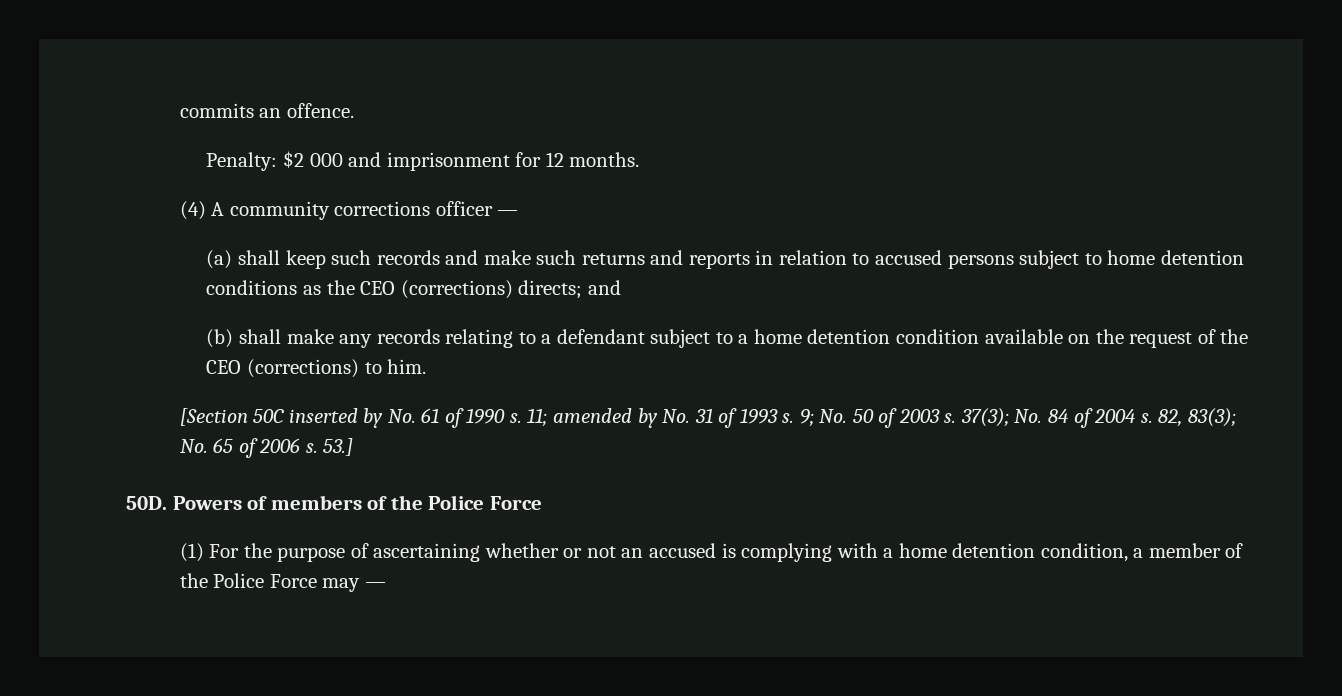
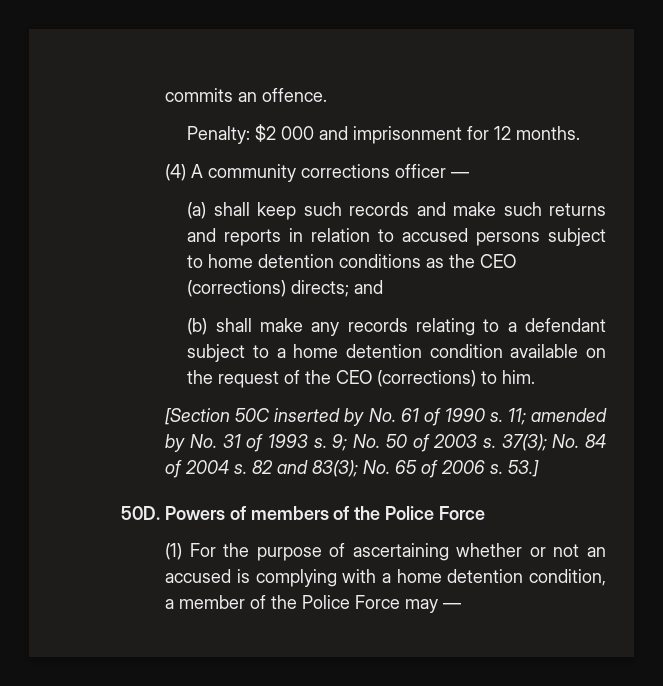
[1158,409,1183,427] 82, -> [252,460,309,474] 82 and

